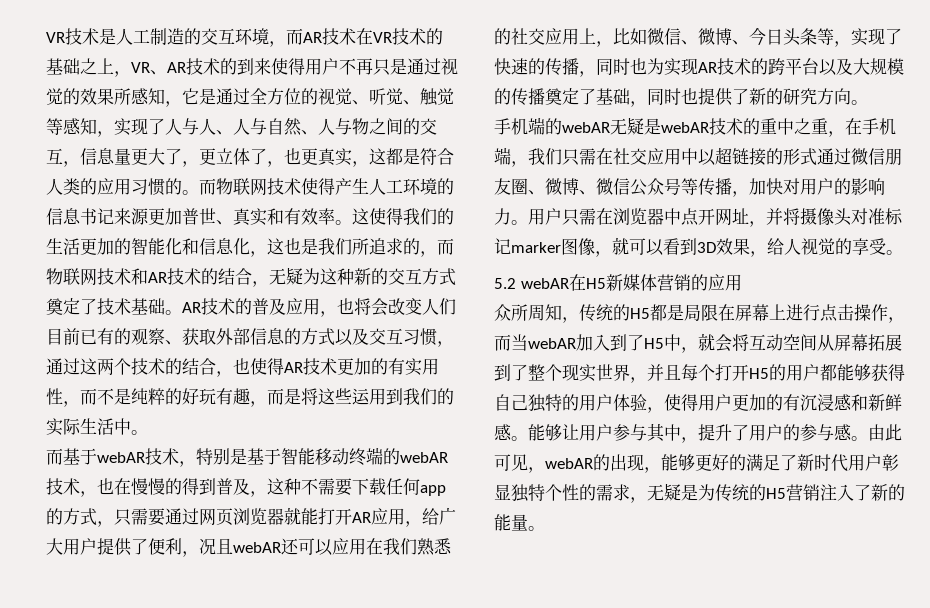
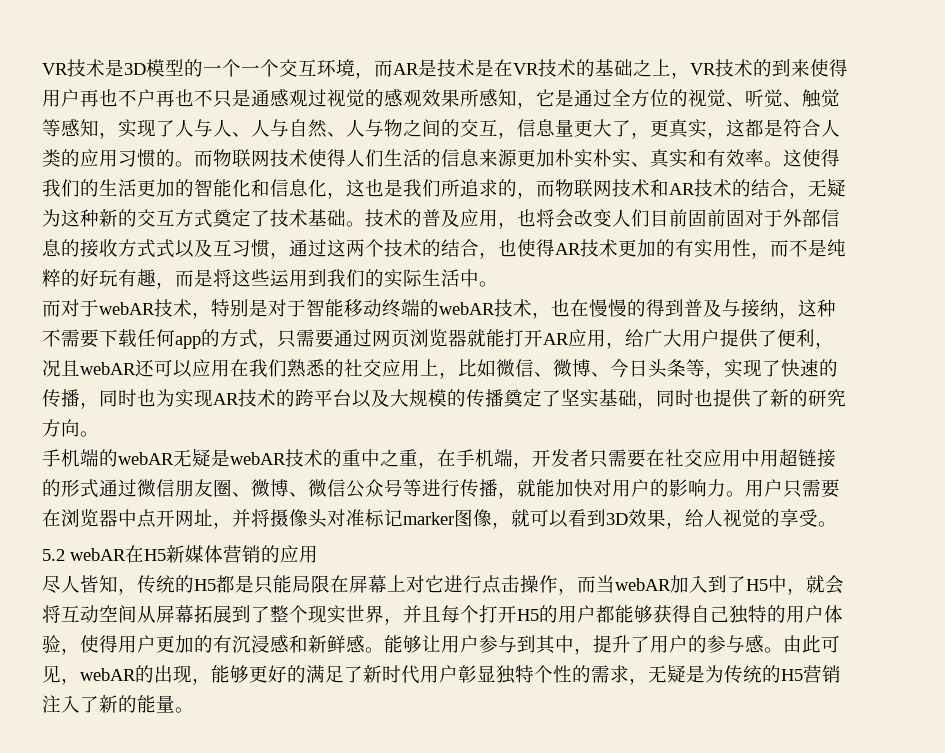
[116,28,201,45] 人工制造的 -> [124,59,279,77] 3D模型的一个一个
[322,28,356,45] 技术 -> [418,59,494,77] 是技术是
[150,62,186,75] 、AR -> (716, 69) none
[339,58,424,76] 不再只是通 -> [80,89,308,108] 再也不户再也不只是通感观
(80, 96) none -> [384,89,422,107] 感观
[216,148,318,167] 立体了，也更 -> (669, 128) none
[335,178,454,195] [46,208,216,225] 产生人工环境的信息书记来源更加普世 -> [346,149,631,168] 人们生活的信息来源更加朴实朴实
[182,302,201,313] AR -> (365, 224) none
[80,328,386,346] 已有的观察、获取外部信息的方式以及交 -> [688,209,840,227] [42,239,213,258] 固前固对于外部信息的接收方式式以及
[63,448,80,465] 基 -> [61,299,80,317] 对
[247,448,264,465] 基 -> [268,299,287,317] 对
(250, 486) none -> [722,299,779,318] 与接纳
(596, 96) none -> [561,388,599,408] 坚实
[528,148,596,166] 我们只需 -> [532,449,646,468] 开发者只需要
[698,149,716,166] 以 -> [760,449,779,467] 用
[698,178,749,197] 传播， -> [422,479,555,499] 进行传播，就能
(596, 216) none -> [821,479,840,498] 要
[494,304,545,321] 众所周 -> [42,575,99,594] 尽人皆
(684, 312) none -> [254,575,292,594] 只能
(786, 312) none -> [406,575,444,593] 对它
(647, 432) none -> [517,635,536,653] 到

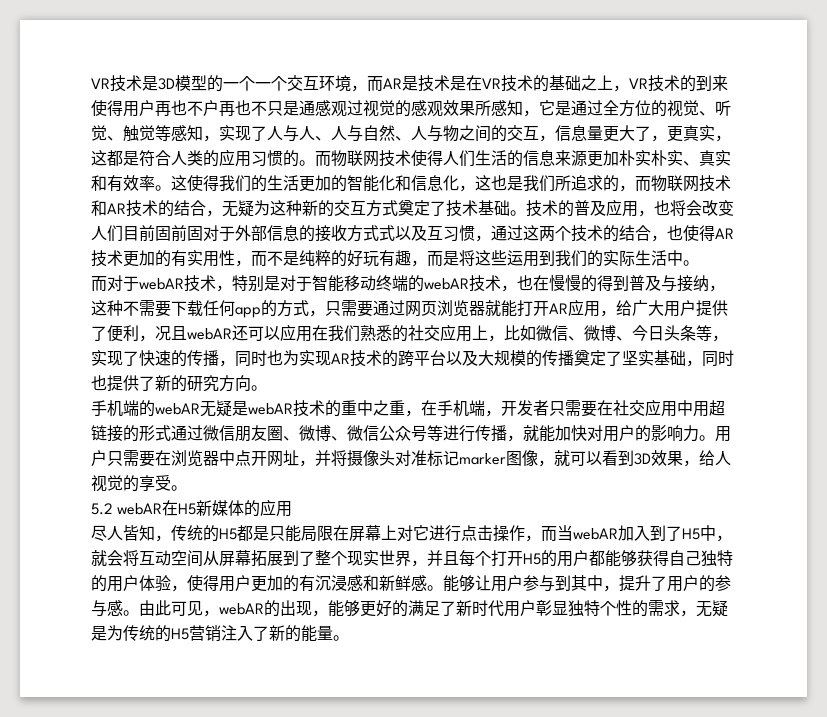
[223,545,261,563] 营销 -> (245, 508) none

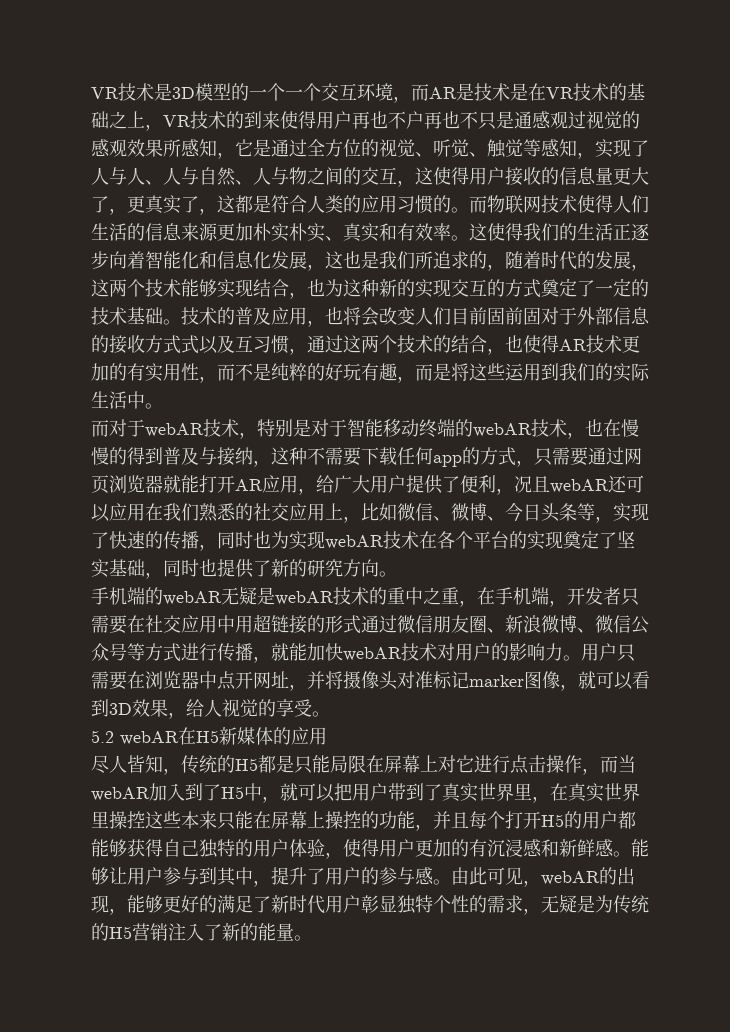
(555, 138) none -> [415,167,559,186] 这使得用户接收的
(715, 133) none -> [181,196,199,213] 了
[299,175,347,192] 更加的 -> [613,223,650,241] [91,251,145,269] 正逐步向着
(459, 183) none -> [271,251,307,269] 发展
[635,175,731,192] [91,200,366,217] 而物联网技术和AR技术的结合，无疑为这种新的交互 -> [505,251,649,271] [91,279,505,299] 随着时代的发展，这两个技术能够实现结合，也为这种新的实现交互的
(446, 208) none -> [595,278,649,297] 一定的
[331,350,574,367] AR技术的跨平台以及大规模的传播 -> [325,531,563,550] webAR技术在各个平台的实现
(299, 438) none -> [505,615,541,633] 新浪
(443, 433) none -> [145,643,181,662] 方式
(587, 433) none -> [343,643,437,661] webAR技术
[107,550,411,567] 会将互动空间从屏幕拓展到了整个现实世界 -> [298,783,640,803] [91,811,415,830] 可以把用户带到了真实世界里，在真实世界里操控这些本来只能在屏幕上操控的功能

